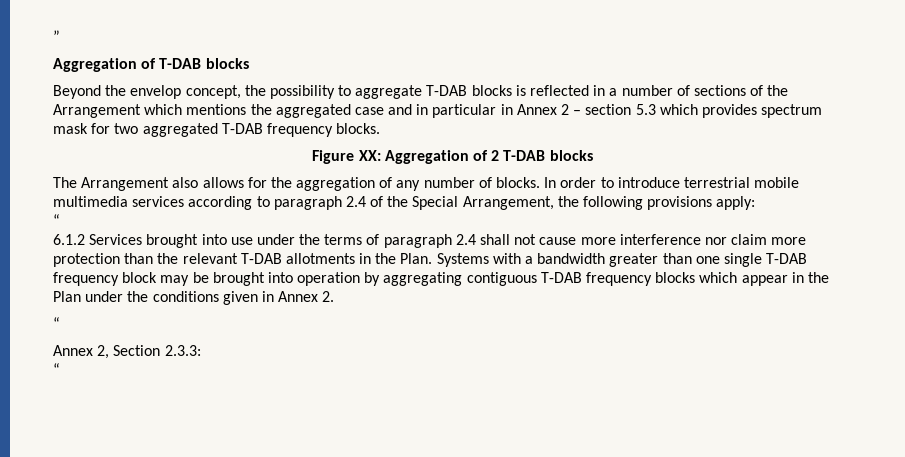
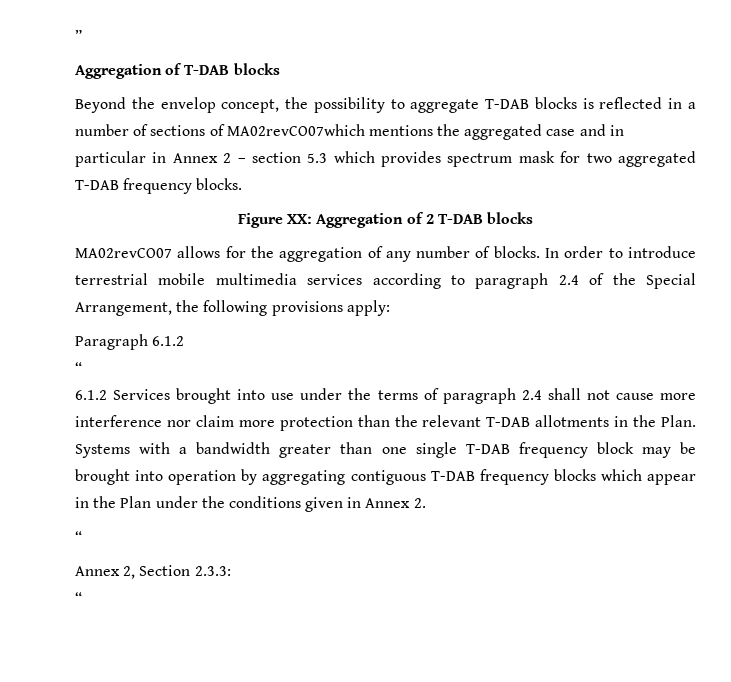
[767,85,789,96] [53,104,183,118] the Arrangement which -> [226,124,365,136] MA02revCO07which
[53,177,199,191] The Arrangement also -> [75,248,172,258] MA02revCO07
(756, 203) none -> [75,334,185,350] // Paragraph 6.1.2

